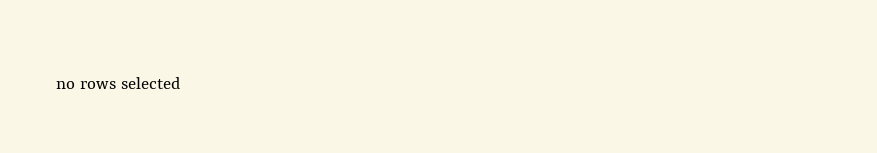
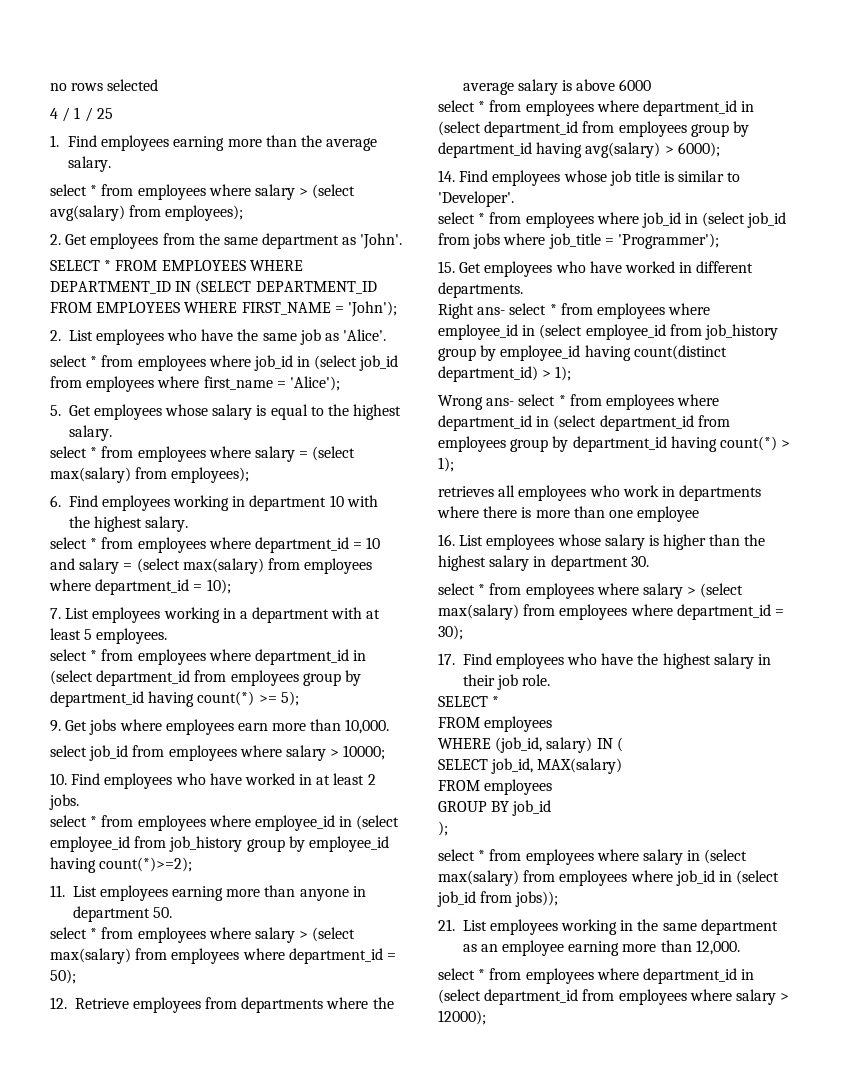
(180, 83) none -> [50,107,113,122] [50,135,378,151] [68,156,112,172] [50,184,356,200] [50,205,244,221] [50,233,403,249] [50,260,303,271] [50,280,377,295] [50,301,397,317] [50,329,387,345] [50,355,399,371] [50,376,340,392] [50,404,402,420] [68,425,112,441] [50,446,356,462] [50,467,250,483] [50,495,378,511] [68,516,189,532] [50,537,381,553] [50,558,373,574] [49,579,231,595] [50,607,381,623] [50,628,168,644] [50,649,367,665] [50,670,361,686] [50,691,299,707] [50,719,390,735] [50,745,386,761] [50,773,376,789] [49,794,79,810] [50,815,400,831] [50,836,389,852] [50,857,193,873] [50,885,366,901] [72,906,172,922] [50,927,356,943] [50,948,396,964] [50,969,76,984] [50,997,394,1013] [462,79,652,95] [438,100,755,116] [438,121,749,137] [438,142,720,158] [438,170,741,186] [438,191,514,207] [438,212,787,228] [438,233,719,249] [438,261,754,277] [438,282,523,298] [438,303,711,319] [438,324,778,340] [438,345,727,361] [438,366,572,382] [438,394,720,410] [438,415,730,431] [438,436,791,452] [438,457,454,472] [438,485,762,501] [437,506,700,522] [438,534,766,550] [438,555,649,571] [438,583,744,599] [438,604,784,620] [438,625,463,640] [438,653,772,669] [462,674,551,690] [438,696,500,707] [438,716,553,732] [438,737,623,753] [438,758,623,774] [438,779,553,795] [438,800,552,816] [438,821,448,836] [438,849,748,865] [438,870,780,886] [437,891,559,907] [438,919,778,935] [462,940,740,956] [438,968,755,984] [438,989,790,1005] [438,1010,486,1025] // 4 / 1 / 25 // 1. Find employees earning more than the average salary. // select * from employees where salary > (select avg(salary) from employees); // 2. Get employees from the same department as 'John'. // SELECT * FROM EMPLOYEES WHERE DEPARTMENT_ID IN (SELECT DEPARTMENT_ID FROM EMPLOYEES WHERE FIRST_NAME = 'John'); // 2. List employees who have the same job as 'Alice'. // select * from employees where job_id in (select job_id from employees where first_name = 'Alice'); // 5. Get employees whose salary is equal to the highest salary. // select * from employees where salary = (select max(salary) from employees); // 6. Find employees working in department 10 with the highest salary. // select * from employees where department_id = 10 and salary = (select max(salary) from employees where department_id = 10); // 7. List employees working in a department with at least 5 employees. // select * from employees where department_id in (select department_id from employees group by department_id having count(*) >= 5); // 9. Get jobs where employees earn more than 10,000. // select job_id from employees where salary > 10000; // 10. Find employees who have worked in at least 2 jobs. // select * from employees where employee_id in (select employee_id from job_history group by employee_id having count(*)>=2); // 11. List employees earning more than anyone in department 50. // select * from employees where salary > (select max(salary) from employees where department_id = 50); // 12. Retrieve employees from departments where the average salary is above 6000 // select * from employees where department_id in (select department_id from employees group by department_id having avg(salary) > 6000); // 14. Find employees whose job title is similar to 'Developer'. // select * from employees where job_id in (select job_id from jobs where job_title = 'Programmer'); // 15. Get employees who have worked in different departments. // Right ans- select * from employees where employee_id in (select employee_id from job_history group by employee_id having count(distinct department_id) > 1); // Wrong ans- select * from employees where department_id in (select department_id from employees group by department_id having count(*) > 1); // retrieves all employees who work in departments where there is more than one employee // 16. List employees whose salary is higher than the highest salary in department 30. // select * from employees where salary > (select max(salary) from employees where department_id = 30); // 17. Find employees who have the highest salary in their job role. // SELECT * // FROM employees // WHERE (job_id, salary) IN ( // SELECT job_id, MAX(salary) // FROM employees // GROUP BY job_id // ); // select * from employees where salary in (select max(salary) from employees where job_id in (select job_id from jobs)); // 21. List employees working in the same department as an employee earning more than 12,000. // select * from employees where department_id in (select department_id from employees where salary > 12000);

